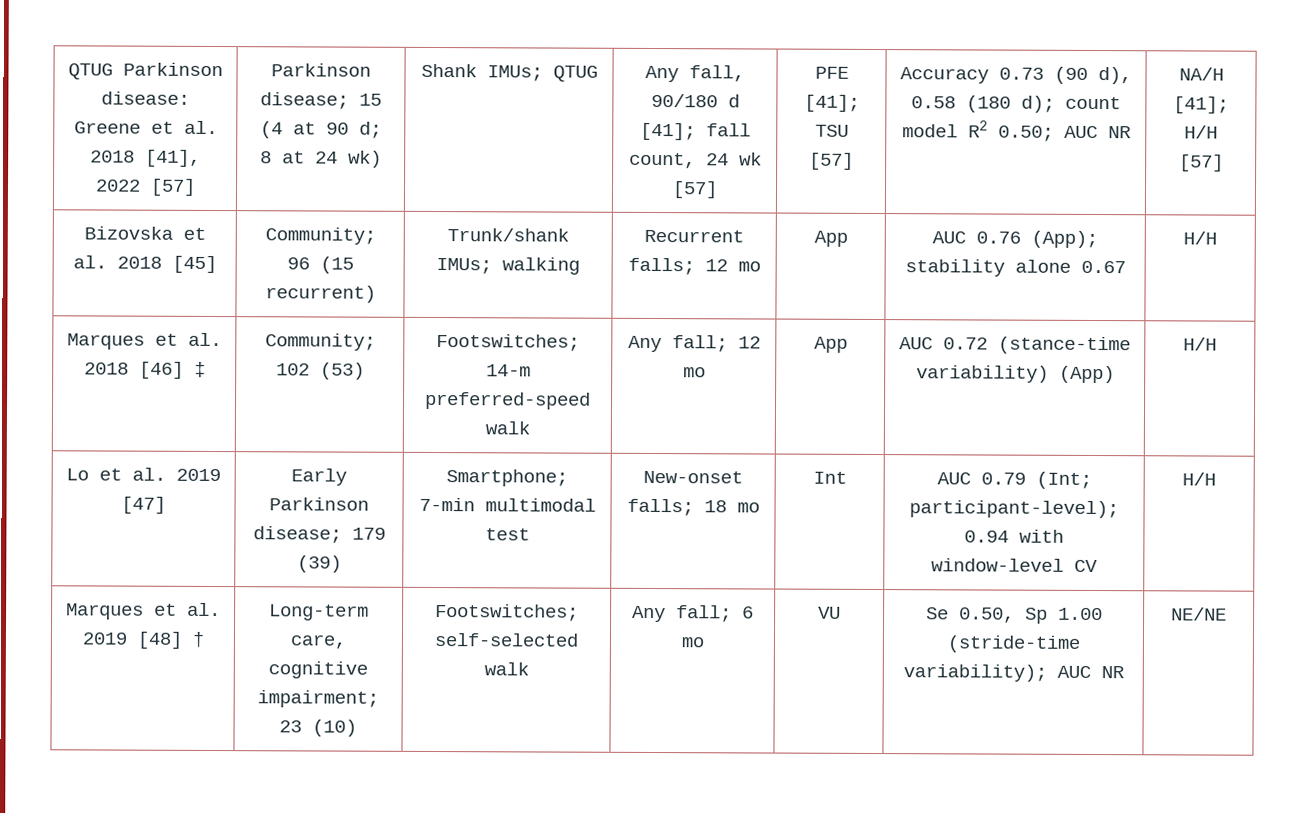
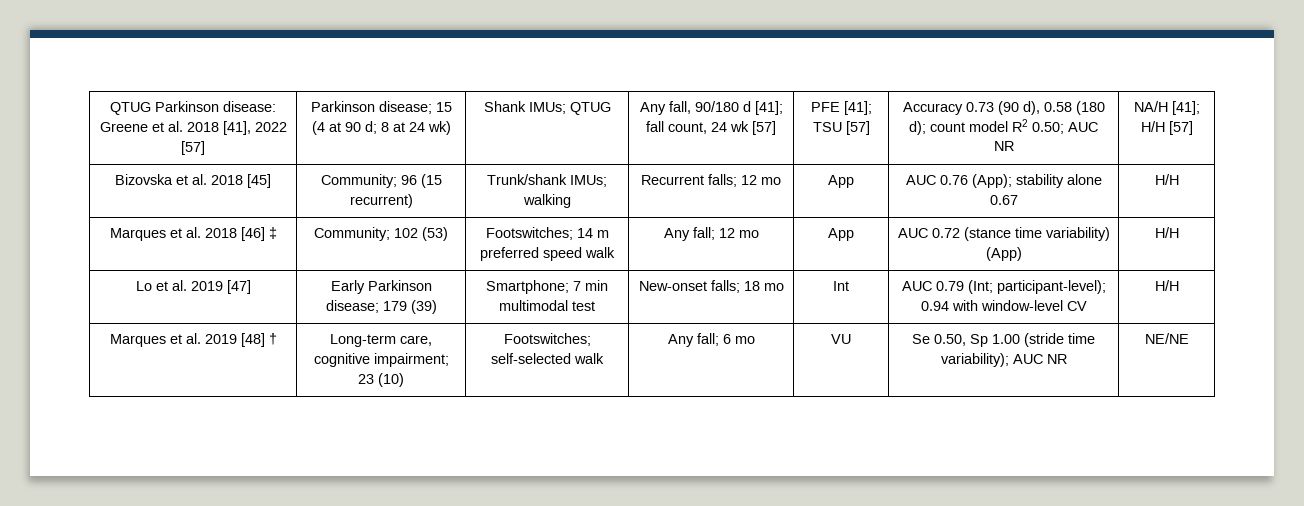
[485,364,531,377] [425,391,591,410] 14-m preferred-speed -> [576,228,609,238] [480,247,582,261] 14 m preferred speed
[998,336,1131,355] (stance-time -> [963,227,1042,241] (stance time
[418,497,475,512] 7-min -> [573,280,608,291] 7 min
[946,635,1080,653] (stride-time -> [1024,333,1095,347] (stride time

